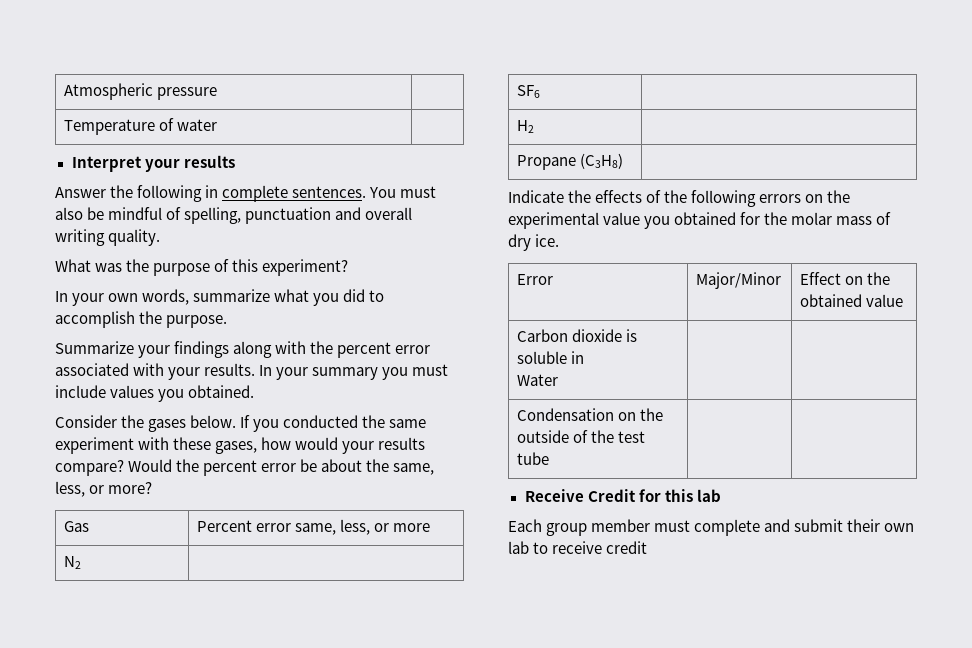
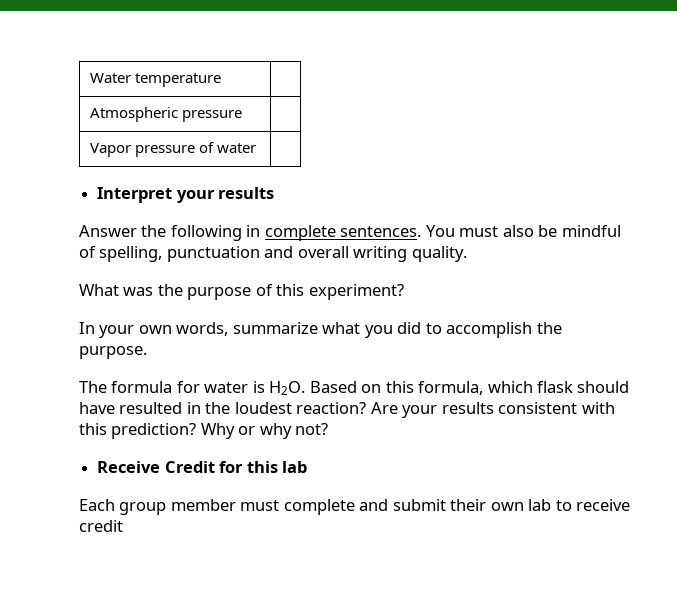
(63, 91) none -> [89,73,221,87] Water temperature | //
[63,119,155,135] Temperature -> [89,143,195,157] Vapor pressure
[55,341,431,358] [55,363,449,380] [55,385,255,402] [55,415,427,432] [55,437,426,454] [55,459,435,476] [55,481,153,497] [63,521,89,532] [196,519,431,535] [63,556,81,569] [516,85,540,98] [516,120,534,133] [516,153,623,170] [508,190,851,207] [508,212,892,229] [508,234,560,251] [516,274,553,285] [695,272,781,289] [799,272,891,285] [799,294,903,307] [516,329,638,342] [516,351,584,364] [516,374,558,386] [516,408,664,421] [516,430,646,443] [516,452,549,465] Summarize your findings along with the percent error associated with your results. In your summary you must include values you obtained. // Consider the gases below. If you conducted the same experiment with these gases, how would your results compare? Would the percent error be about the same, less, or more? // Gas | Percent error same, less, or more // N2 | // SF6 | // H2 | // Propane (C3H8) | // Indicate the effects of the following errors on the experimental value you obtained for the molar mass of dry ice. // Error | Major/Minor | Effect on the obtained value // Carbon dioxide is soluble in // Water | | // Condensation on the outside of the test tube | | -> [79,381,630,395] [79,402,615,418] [79,423,329,439] The formula for water is H2O. Based on this formula, which flask should have resulted in the loudest reaction? Are your results consistent with this prediction? Why or why not?

